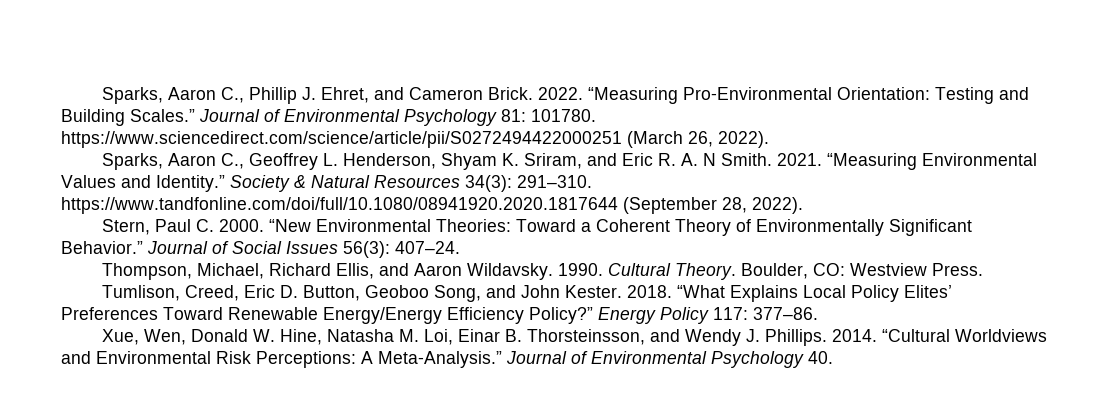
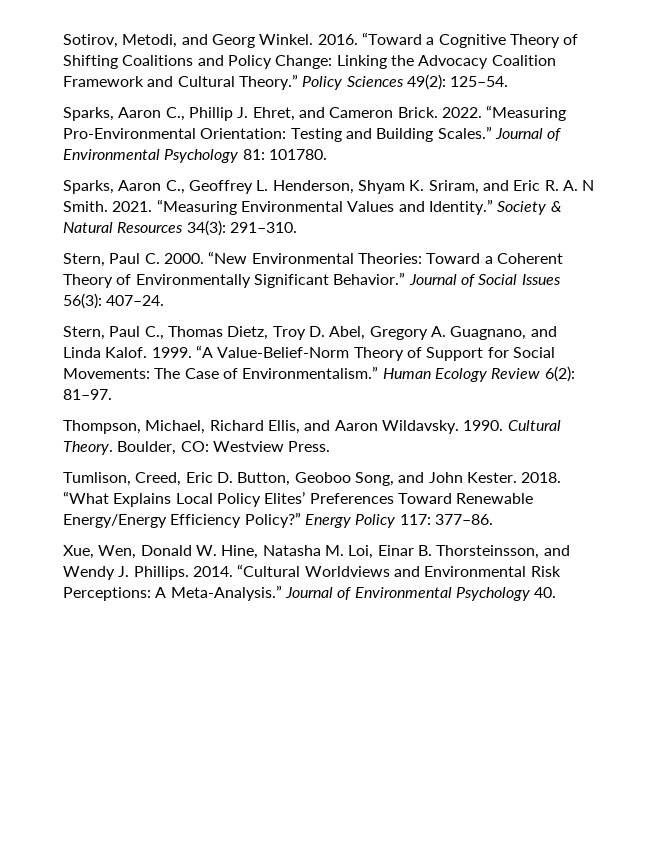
(101, 95) none -> [63,32,579,48] [63,55,556,69] [63,74,509,90] Sotirov, Metodi, and Georg Winkel. 2016. “Toward a Cognitive Theory of Shifting Coalitions and Policy Change: Linking the Advocacy Coalition Framework and Cultural Theory.” Policy Sciences 49(2): 125–54. //
[61,131,769,148] https://www.sciencedirect.com/science/article/pii/S0272494422000251 (March 26, 2022). -> (327, 154) none
[61,197,803,214] https://www.tandfonline.com/doi/full/10.1080/08941920.2020.1817644 (September 28, 2022). -> (297, 227) none
(460, 247) none -> [63,326,557,340] [63,345,555,361] [63,366,575,382] [63,389,112,400] // Stern, Paul C., Thomas Dietz, Troy D. Abel, Gregory A. Guagnano, and Linda Kalof. 1999. “A Value-Belief-Norm Theory of Support for Social Movements: The Case of Environmentalism.” Human Ecology Review 6(2): 81–97.

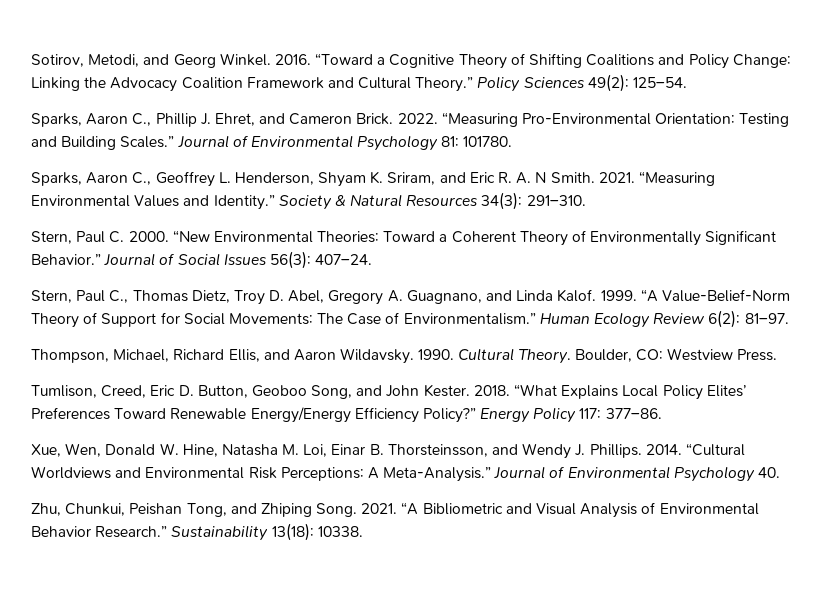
(557, 592) none -> [31,502,759,518] [31,523,363,541] // Zhu, Chunkui, Peishan Tong, and Zhiping Song. 2021. “A Bibliometric and Visual Analysis of Environmental Behavior Research.” Sustainability 13(18): 10338.

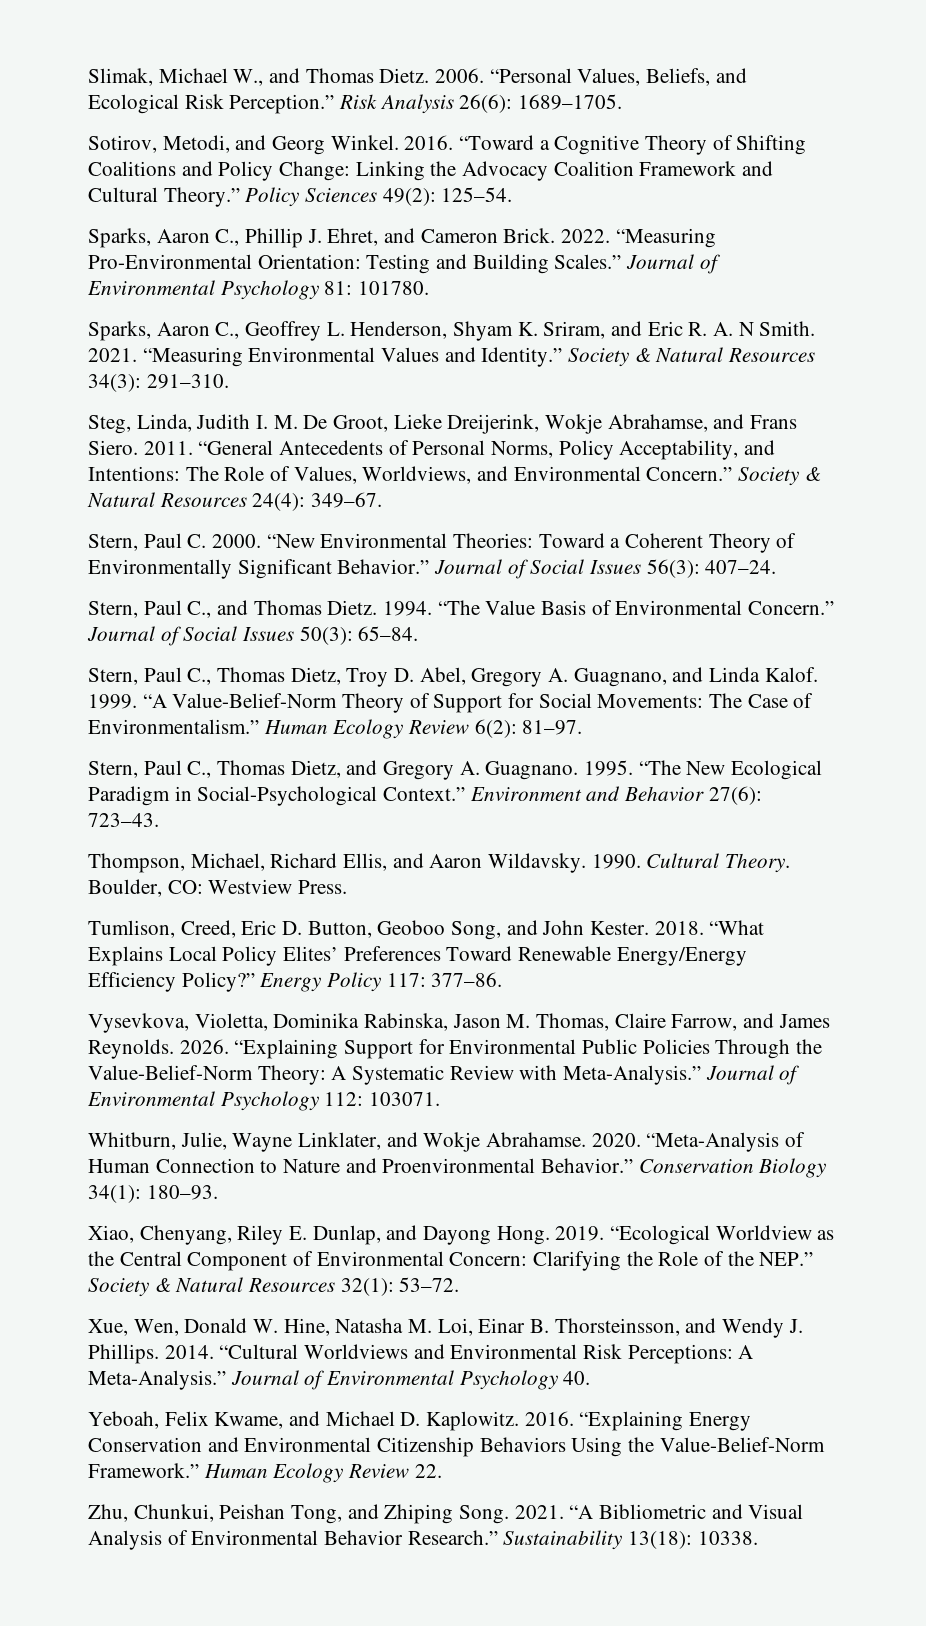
(31, 60) none -> [88,68,747,86] [88,94,623,114] Slimak, Michael W., and Thomas Dietz. 2006. “Personal Values, Beliefs, and Ecological Risk Perception.” Risk Analysis 26(6): 1689–1705. //
(586, 200) none -> [88,414,798,434] [88,440,776,460] [88,466,821,486] [87,492,383,511] // Steg, Linda, Judith I. M. De Groot, Lieke Dreijerink, Wokje Abrahamse, and Frans Siero. 2011. “General Antecedents of Personal Norms, Policy Acceptability, and Intentions: The Role of Values, Worldviews, and Environmental Concern.” Society & Natural Resources 24(4): 349–67.
(373, 259) none -> [88,600,835,618] [87,626,419,646] // Stern, Paul C., and Thomas Dietz. 1994. “The Value Basis of Environmental Concern.” Journal of Social Issues 50(3): 65–84.
(789, 318) none -> [88,760,823,780] [88,786,762,806] [88,813,159,827] // Stern, Paul C., Thomas Dietz, and Gregory A. Guagnano. 1995. “The New Ecological Paradigm in Social-Psychological Context.” Environment and Behavior 27(6): 723–43.
(662, 413) none -> [88,1013,830,1033] [88,1039,823,1059] [88,1065,800,1085] [87,1091,441,1111] [88,1132,806,1152] [88,1158,827,1178] [88,1185,218,1203] [88,1225,835,1245] [88,1251,814,1271] [88,1277,460,1297] // Vysevkova, Violetta, Dominika Rabinska, Jason M. Thomas, Claire Farrow, and James Reynolds. 2026. “Explaining Support for Environmental Public Policies Through the Value-Belief-Norm Theory: A Systematic Review with Meta-Analysis.” Journal of Environmental Psychology 112: 103071. // Whitburn, Julie, Wayne Linklater, and Wokje Abrahamse. 2020. “Meta-Analysis of Human Connection to Nature and Proenvironmental Behavior.” Conservation Biology 34(1): 180–93. // Xiao, Chenyang, Riley E. Dunlap, and Dayong Hong. 2019. “Ecological Worldview as the Central Component of Environmental Concern: Clarifying the Role of the NEP.” Society & Natural Resources 32(1): 53–72.
(781, 472) none -> [88,1411,752,1431] [88,1437,825,1457] [88,1463,442,1483] // Yeboah, Felix Kwame, and Michael D. Kaplowitz. 2016. “Explaining Energy Conservation and Environmental Citizenship Behaviors Using the Value-Belief-Norm Framework.” Human Ecology Review 22.

